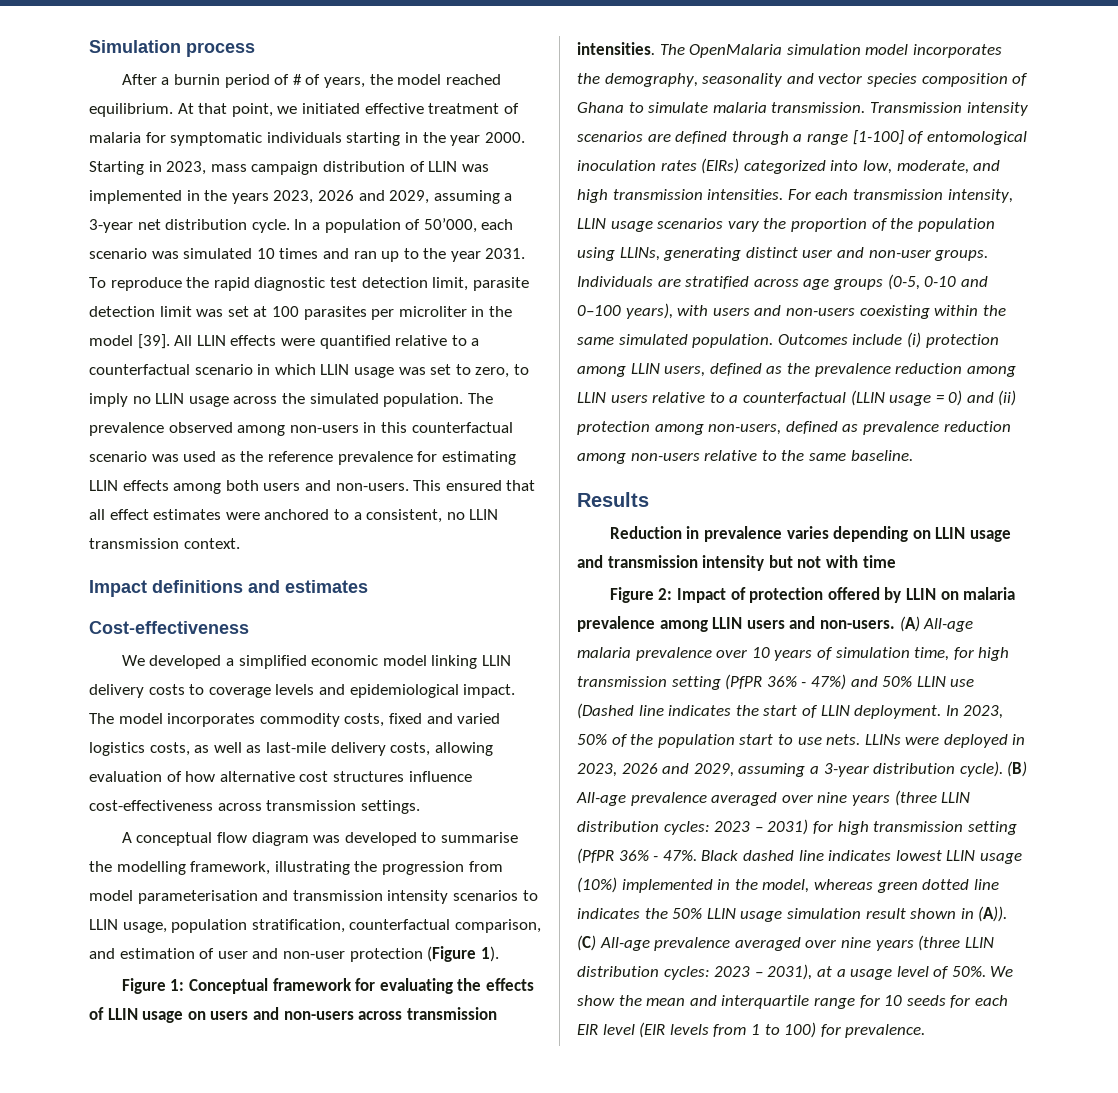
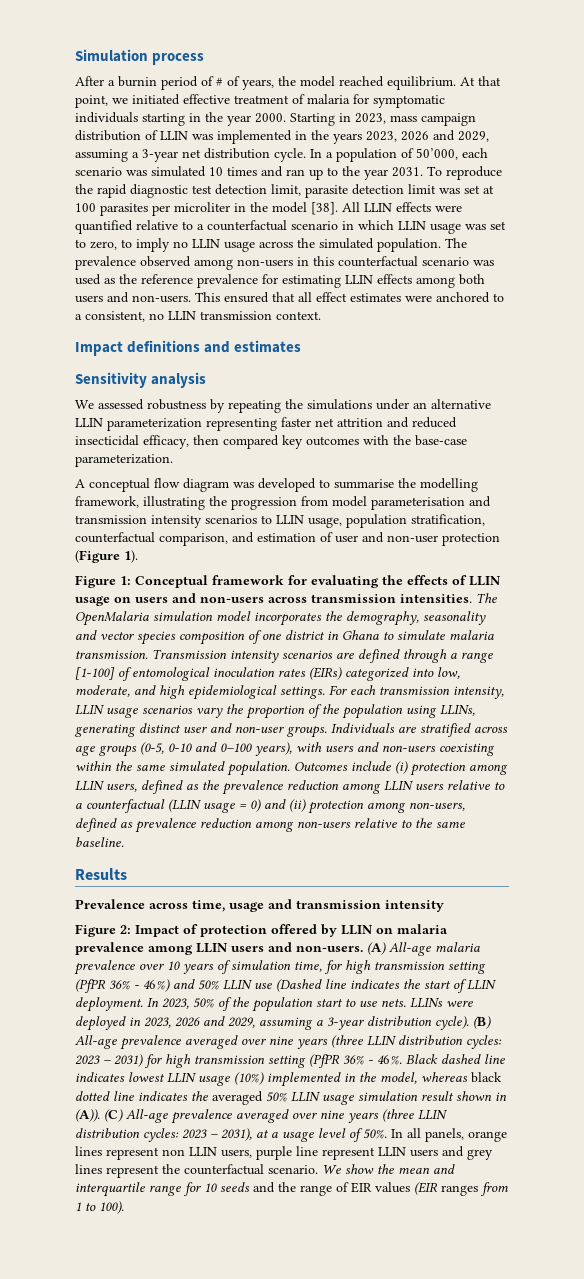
[137,334,170,349] [39]. -> [311,202,338,215] [38].
[89,621,249,634] [121,655,512,669] [89,684,516,698] [89,713,501,727] [89,742,493,756] [89,771,472,782] [89,800,420,814] Cost-effectiveness // We developed a simplified economic model linking LLIN delivery costs to coverage levels and epidemiological impact. The model incorporates commodity costs, fixed and varied logistics costs, as well as last-mile delivery costs, allowing evaluation of how alternative cost structures influence cost-effectiveness across transmission settings. -> [75,372,207,388] [75,399,491,413] [75,417,457,431] [75,435,467,449] [75,454,173,467] Sensitivity analysis // We assessed robustness by repeating the simulations under an alternative LLIN parameterization representing faster net attrition and reduced insecticidal efficacy, then compared key outcomes with the base-case parameterization.
(1029, 79) none -> [262,630,339,640] one district in
[612,189,784,200] transmission intensities. -> [188,685,325,700] epidemiological settings.
[609,526,966,542] Reduction in prevalence varies depending on LLIN -> [75,899,225,912] Prevalence across time,
[768,555,896,568] but not with time -> (444, 906) none
[810,674,846,690] 47%) -> [143,979,170,992] 46%)
[662,850,697,861] 47%. -> [377,1055,402,1065] 46%.
[876,881,918,893] green -> [471,1072,502,1083] black
(668, 913) none -> [212,1091,263,1105] averaged
(986, 971) none -> [391,1128,507,1142] [75,1146,493,1160] [75,1164,318,1178] In all panels, orange lines represent non LLIN users, purple line represent LLIN users and grey lines represent the counterfactual scenario.
[950,995,1008,1008] [577,1022,926,1038] for each EIR level (EIR levels from 1 to 100) for prevalence. -> [253,1182,508,1196] [75,1201,124,1214] and the range of EIR values (EIR ranges from 1 to 100).

